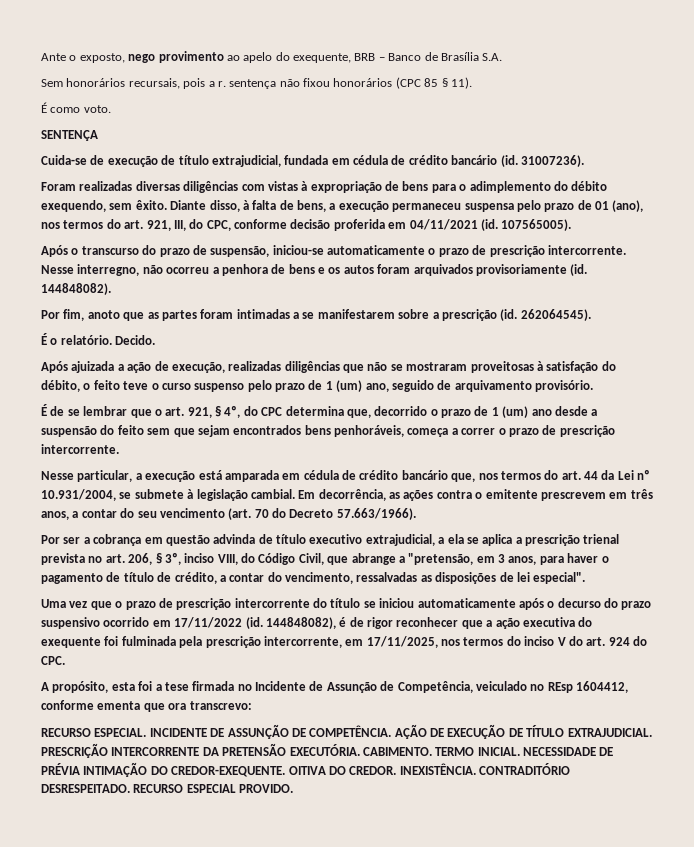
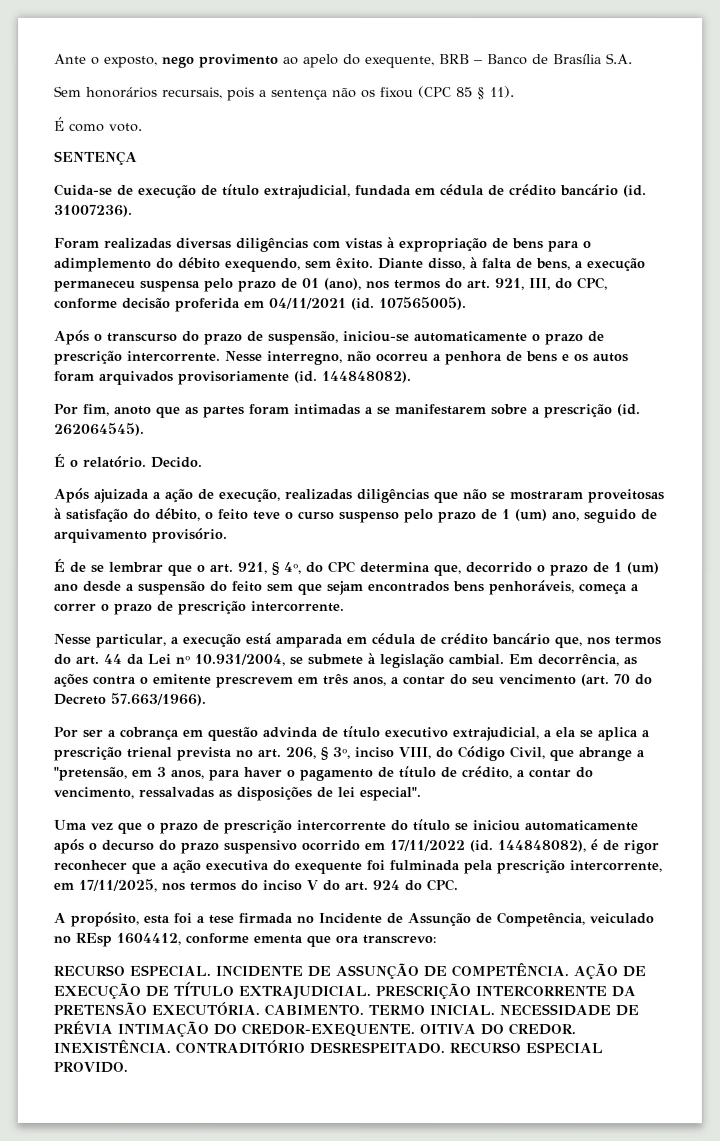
[217,81,226,87] r. -> (267, 93) none
[303,78,393,87] fixou honorários -> [361,87,414,99] os fixou

